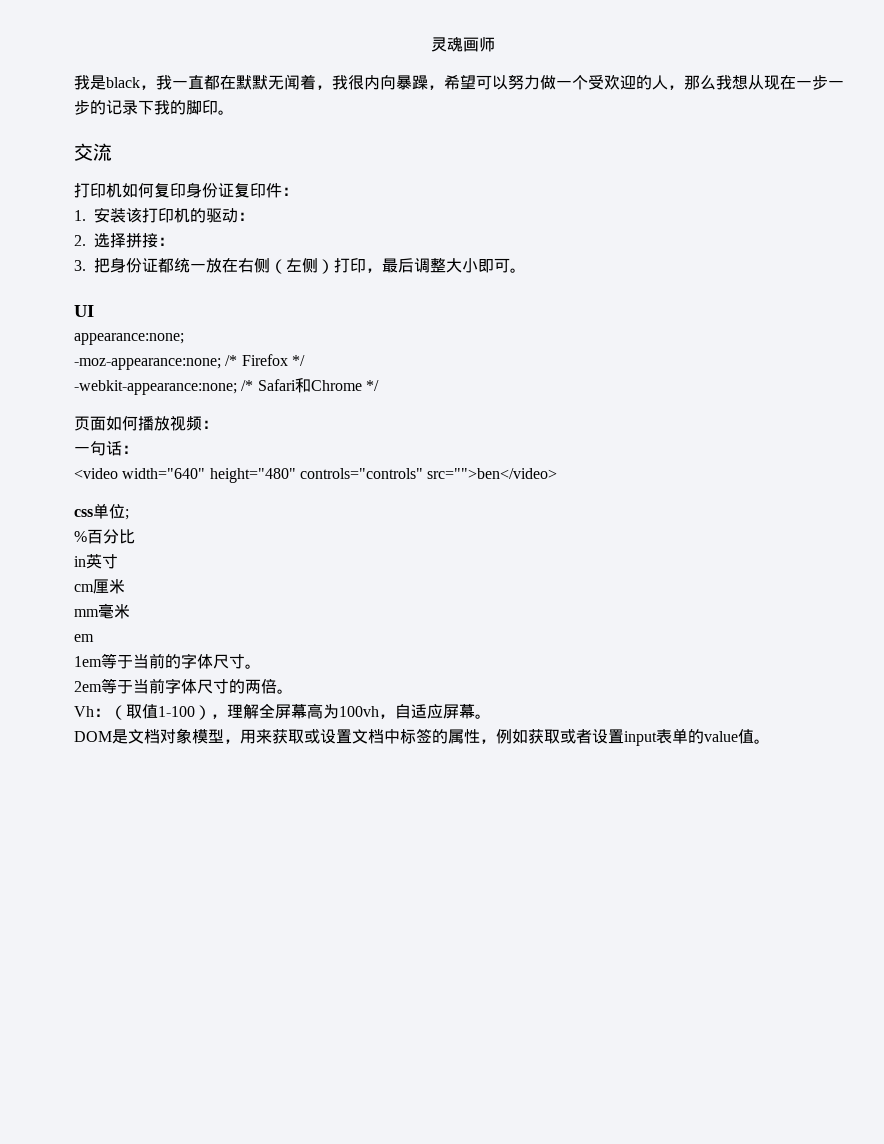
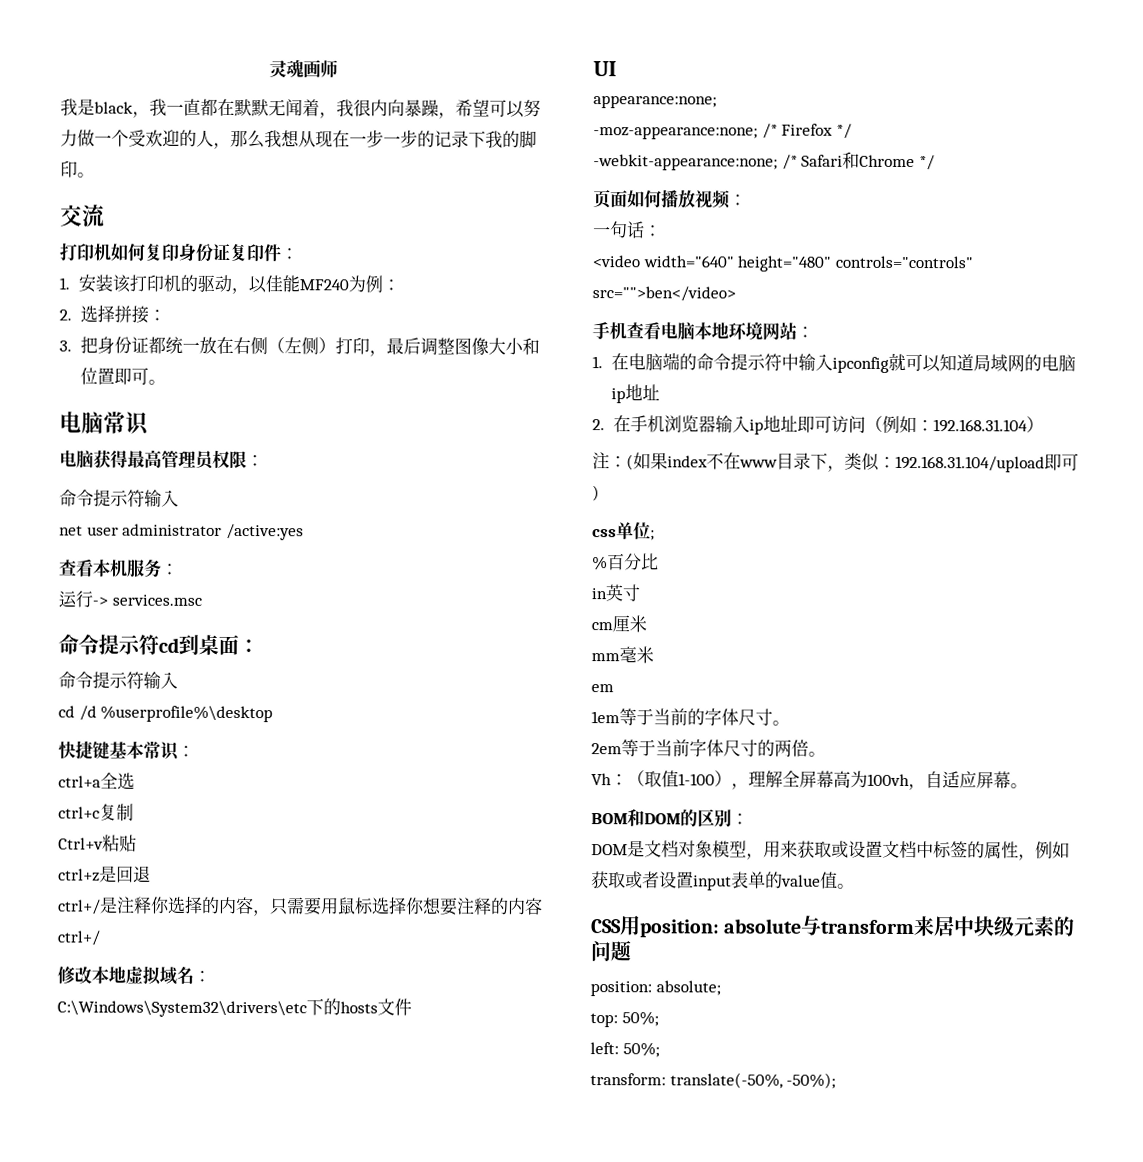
(238, 215) none -> [231,275,384,295] ，以佳能MF240为例
[446,258,526,273] 大小即可。 -> [453,337,540,356] [79,367,166,385] [59,411,150,436] [59,449,264,470] [59,489,179,507] [59,523,304,541] [59,558,179,578] [58,590,202,608] [58,634,259,656] [58,671,178,689] [58,705,274,723] [58,740,195,761] [58,772,135,790] [58,803,134,821] [58,834,137,852] [58,865,151,883] [58,895,543,917] [57,930,100,946] [57,965,211,985] [57,998,412,1018] 图像大小和位置即可。 // 电脑常识 // 电脑获得最高管理员权限： // 命令提示符输入 // net user administrator /active:yes // 查看本机服务： // 运行-> services.msc // 命令提示符cd到桌面： // 命令提示符输入 // cd /d %userprofile%\desktop // 快捷键基本常识： // ctrl+a全选 // ctrl+c复制 // Ctrl+v粘贴 // ctrl+z是回退 // ctrl+/是注释你选择的内容，只需要用鼠标选择你想要注释的内容ctrl+/ // 修改本地虚拟域名： // C:\Windows\System32\drivers\etc下的hosts文件
(558, 473) none -> [592,321,814,341] [592,352,1077,373] [611,384,661,404] [592,415,1044,435] [592,452,1079,473] [592,485,600,502] // 手机查看电脑本地环境网站： // 1.在电脑端的命令提示符中输入ipconfig就可以知道局域网的电脑ip地址 // 2.在手机浏览器输入ip地址即可访问（例如：192.168.31.104） // 注：(如果index不在www目录下，类似：192.168.31.104/upload即可)
(491, 716) none -> [591,809,749,828] // BOM和DOM的区别：
(770, 741) none -> [590,915,1076,938] [590,940,631,962] [590,980,721,997] [590,1011,659,1028] [590,1042,660,1058] [590,1072,837,1089] // CSS用position: absolute与transform来居中块级元素的问题 // position: absolute; // top: 50%; // left: 50%; // transform: translate(-50%, -50%);

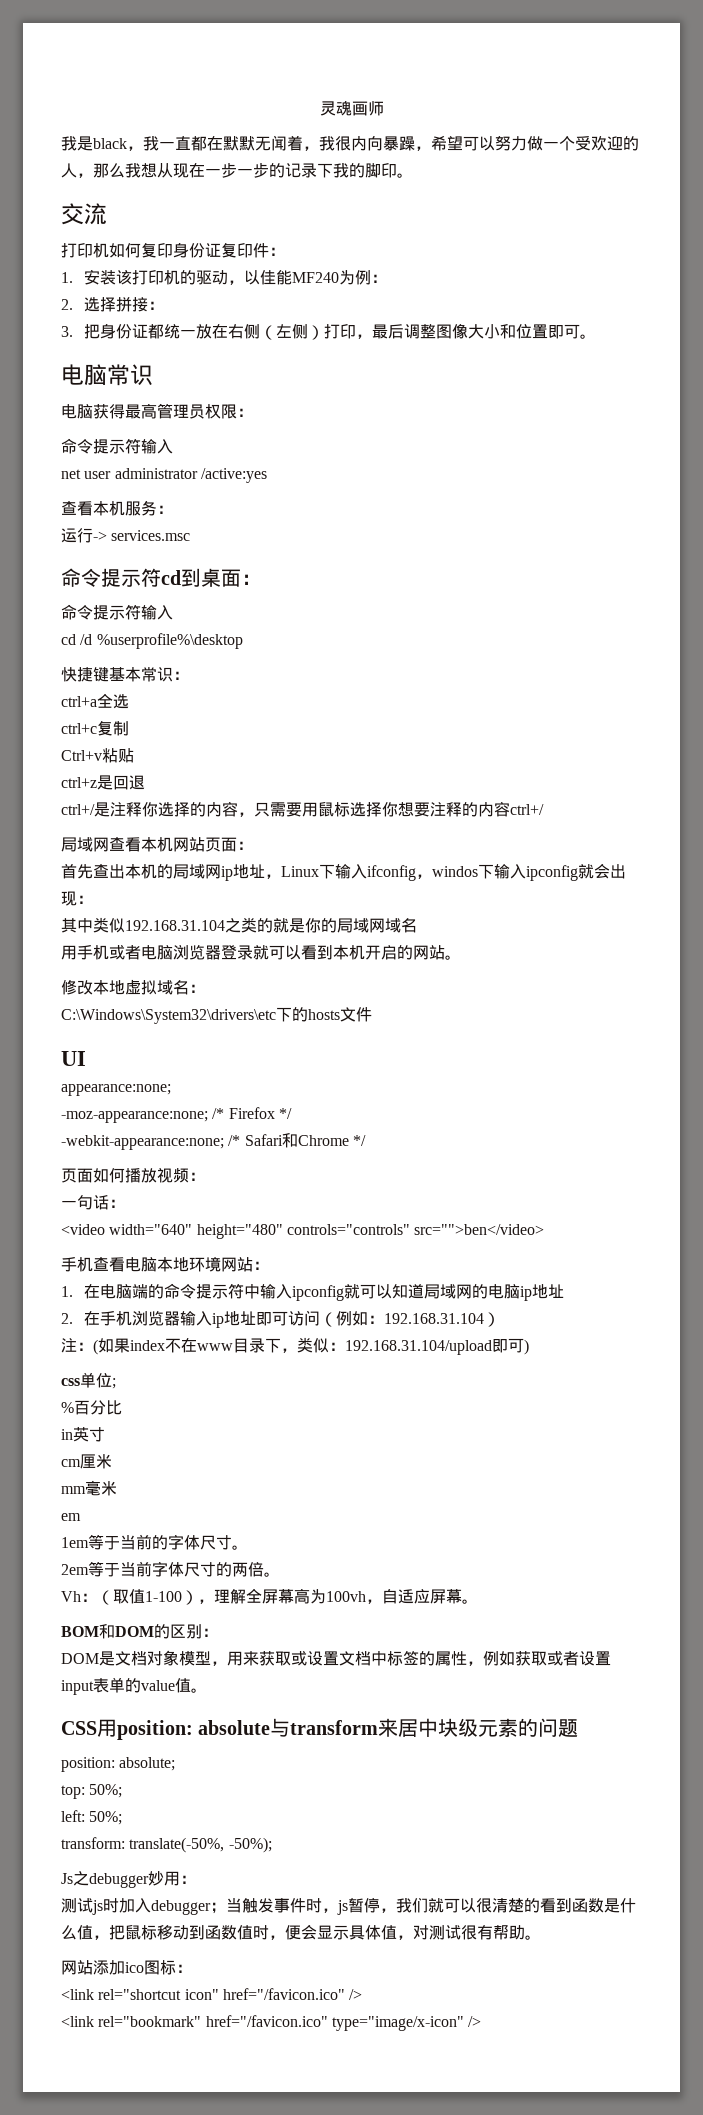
(100, 938) none -> [61,837,253,852] [61,863,626,881] [61,891,93,906] [61,917,417,933] [61,944,461,960] // 局域网查看本机网站页面： // 首先查出本机的局域网ip地址，Linux下输入ifconfig，windos下输入ipconfig就会出现： // 其中类似192.168.31.104之类的就是你的局域网域名 // 用手机或者电脑浏览器登录就可以看到本机开启的网站。
(837, 1080) none -> [61,1871,196,1888] [61,1897,636,1915] [61,1924,541,1940] [61,1960,192,1975] [61,1988,363,2000] [61,2015,482,2031] // Js之debugger妙用： // 测试js时加入debugger；当触发事件时，js暂停，我们就可以很清楚的看到函数是什么值，把鼠标移动到函数值时，便会显示具体值，对测试很有帮助。 // 网站添加ico图标： // <link rel="shortcut icon" href="/favicon.ico" /> // <link rel="bookmark" href="/favicon.ico" type="image/x-icon" />

